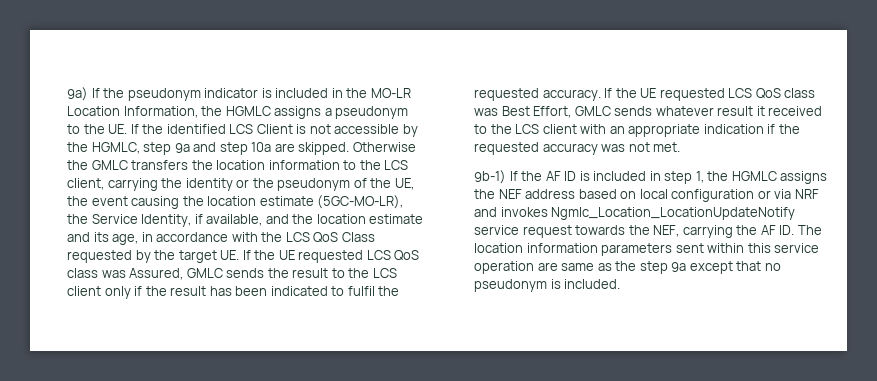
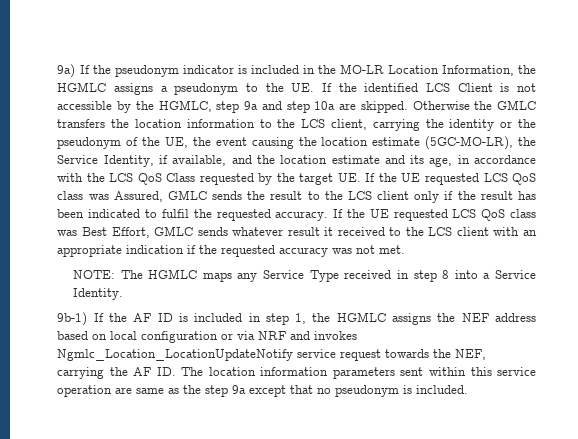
(681, 147) none -> [72,269,536,282] [72,288,123,300] // NOTE: The HGMLC maps any Service Type received in step 8 into a Service Identity.

